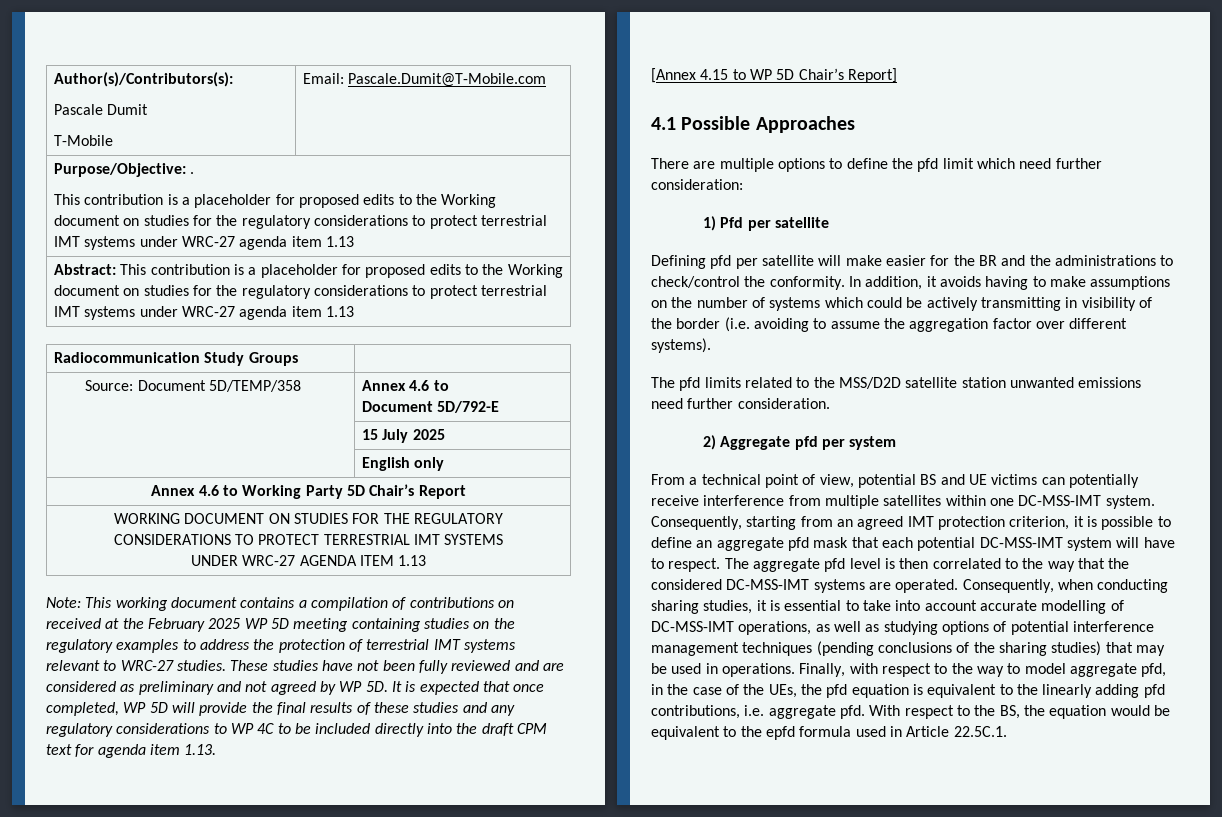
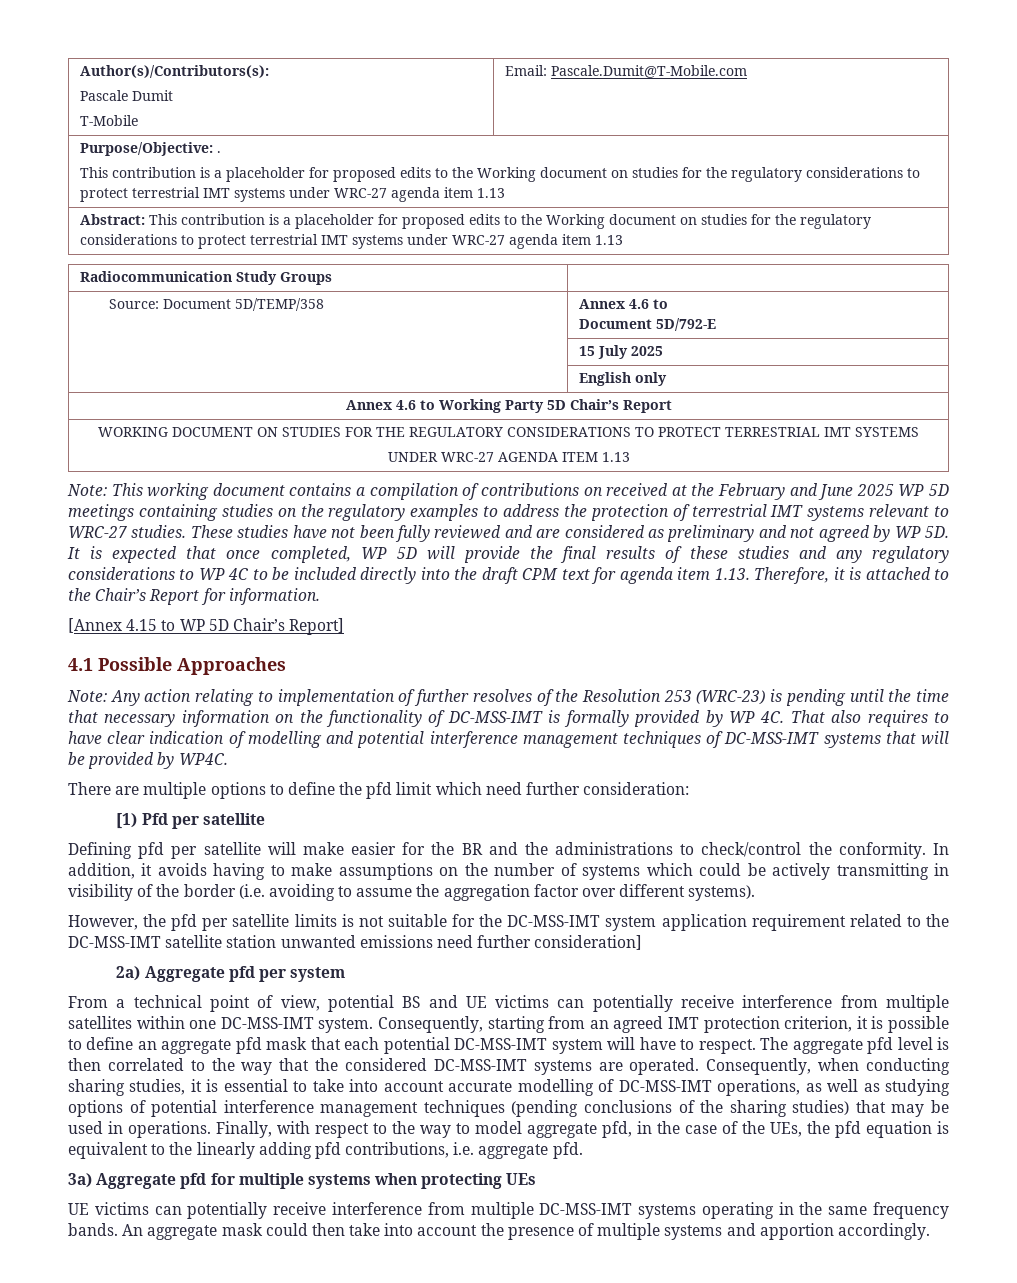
(205, 625) none -> [789,483,854,500] and June
[293,618,349,632] meeting -> [68,504,134,521] meetings
(217, 749) none -> [754,567,950,584] [68,588,320,605] Therefore, it is attached to the Chair’s Report for information.
(855, 124) none -> [67,689,949,706] [68,710,949,727] [68,731,949,748] [68,752,228,769] // Note: Any action relating to implementation of further resolves of the Resolution 253 (WRC-23) is pending until the time that necessary information on the functionality of DC-MSS-IMT is formally provided by WP 4C. That also requires to have clear indication of modelling and potential interference management techniques of DC-MSS-IMT systems that will be provided by WP4C.
[702,216,716,231] 1) -> [116,813,138,829] [1)
[651,377,741,391] The pfd limits -> [68,914,846,931] However, the pfd per satellite limits is not suitable for the DC-MSS-IMT system application requirement
[838,377,901,389] MSS/D2D -> [68,936,161,948] DC-MSS-IMT
[737,398,830,409] [702,435,716,450] consideration. // 2) -> [534,935,643,950] [116,966,141,981] consideration] // 2a)
[869,705,1170,719] [651,726,1007,740] With respect to the BS, the equation would be equivalent to the epfd formula used in Article 22.5C.1. -> [68,1173,537,1189] [68,1202,950,1219] [68,1223,930,1240] // 3a) Aggregate pfd for multiple systems when protecting UEs // UE victims can potentially receive interference from multiple DC-MSS-IMT systems operating in the same frequency bands. An aggregate mask could then take into account the presence of multiple systems and apportion accordingly.

